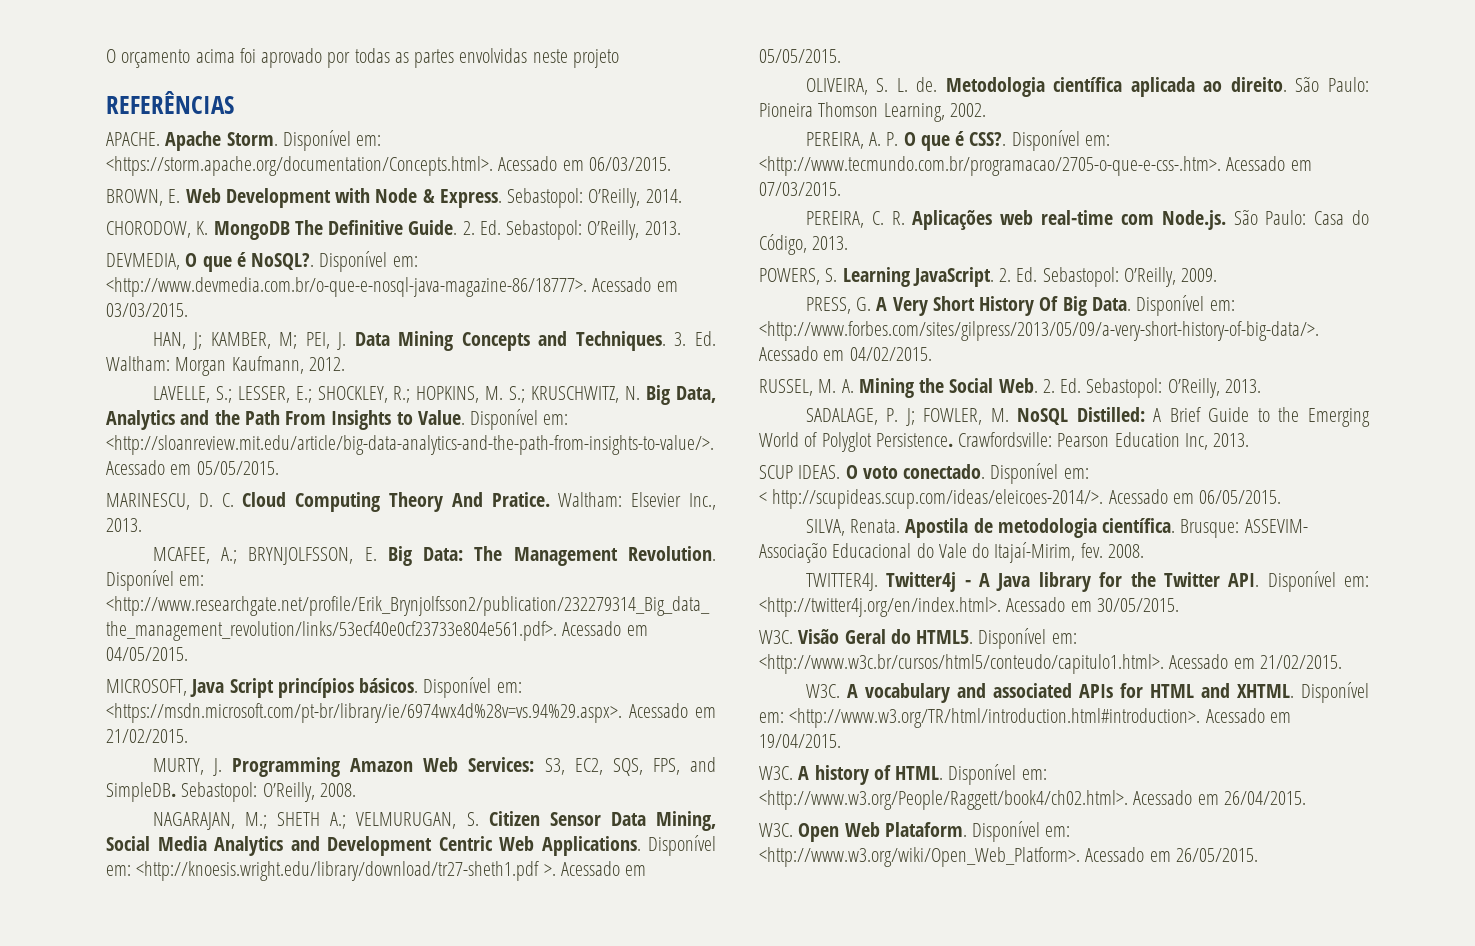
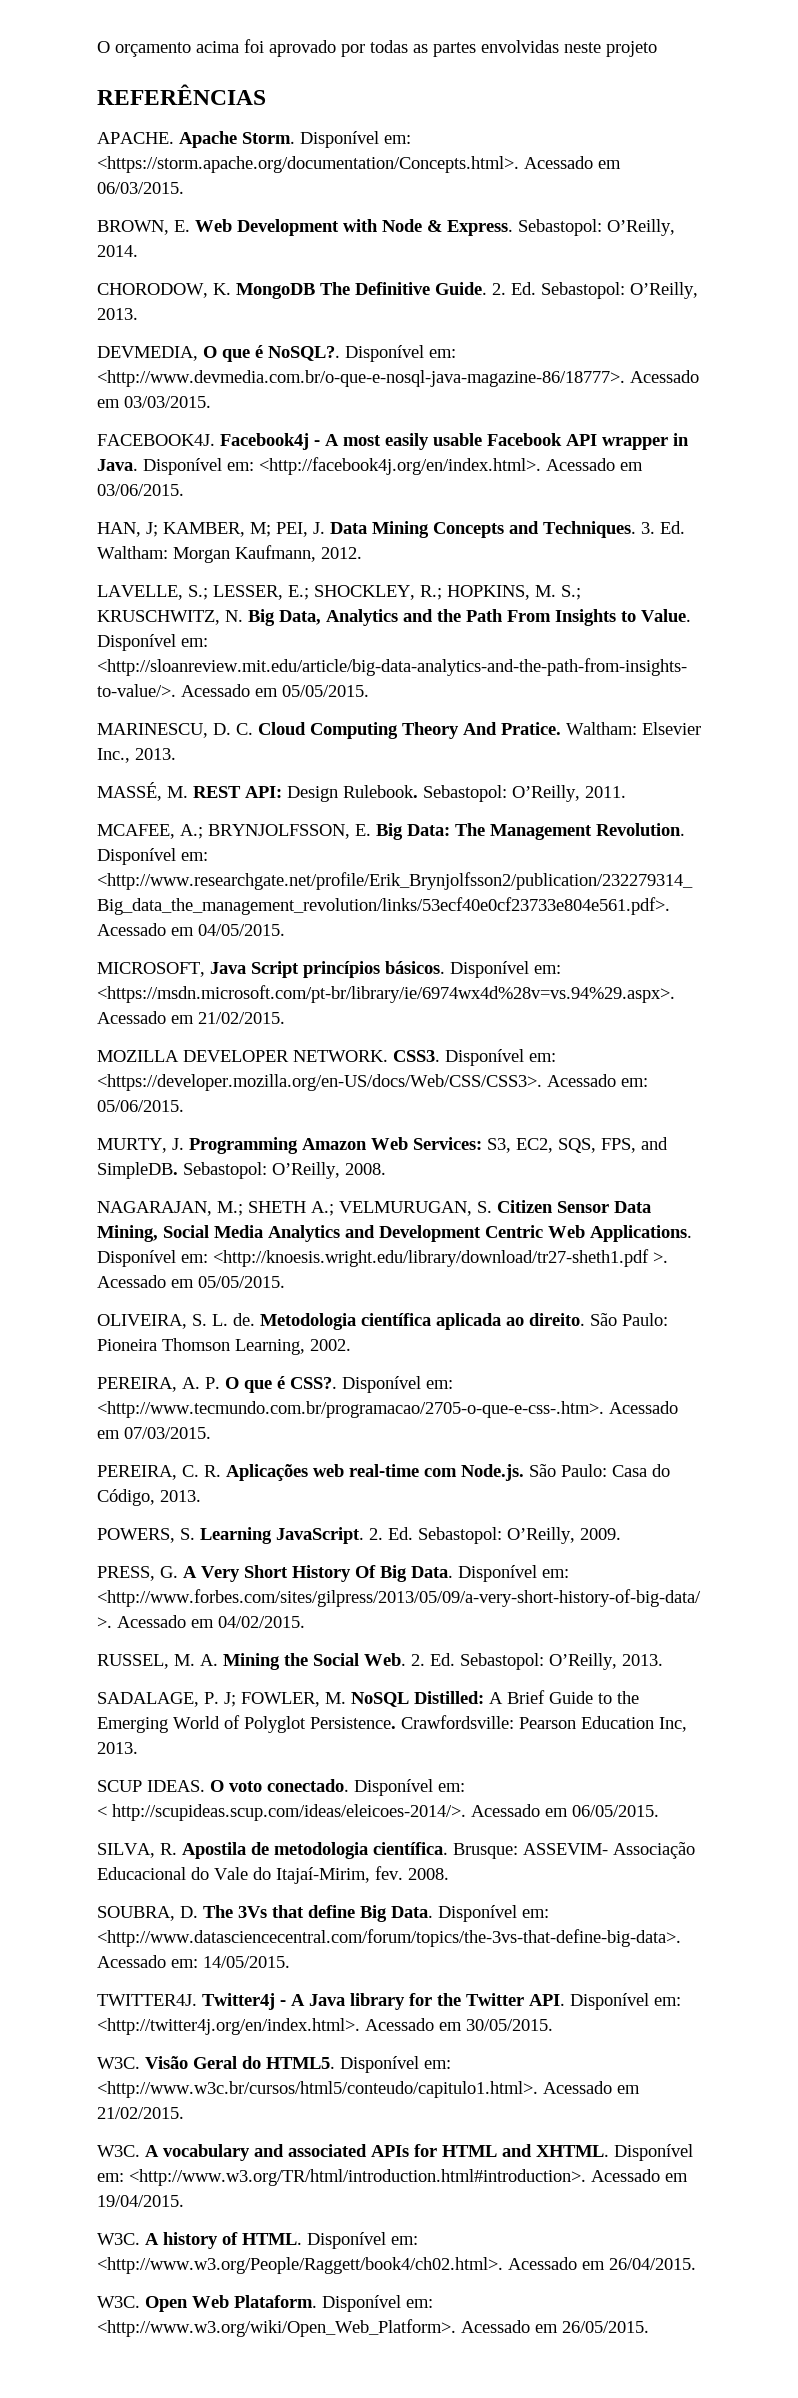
(188, 310) none -> [97,433,689,450] [97,457,643,475] [97,484,184,496] // FACEBOOK4J. Facebook4j - A most easily usable Facebook API wrapper in Java. Disponível em: <http://facebook4j.org/en/index.html>. Acessado em 03/06/2015.
(142, 525) none -> [97,782,626,802] // MASSÉ, M. REST API: Design Rulebook. Sebastopol: O’Reilly, 2011.
(188, 736) none -> [97,1049,556,1066] [97,1074,648,1091] [97,1100,184,1112] // MOZILLA DEVELOPER NETWORK. CSS3. Disponível em: <https://developer.mozilla.org/en-US/docs/Web/CSS/CSS3>. Acessado em: 05/06/2015.
[850,519,901,533] Renata. -> [160,1843,177,1855] R.
(1144, 551) none -> [97,1905,549,1922] [97,1929,681,1947] [97,1955,290,1968] // SOUBRA, D. The 3Vs that define Big Data. Disponível em: <http://www.datasciencecentral.com/forum/topics/the-3vs-that-define-big-data>. Acessado em: 14/05/2015.

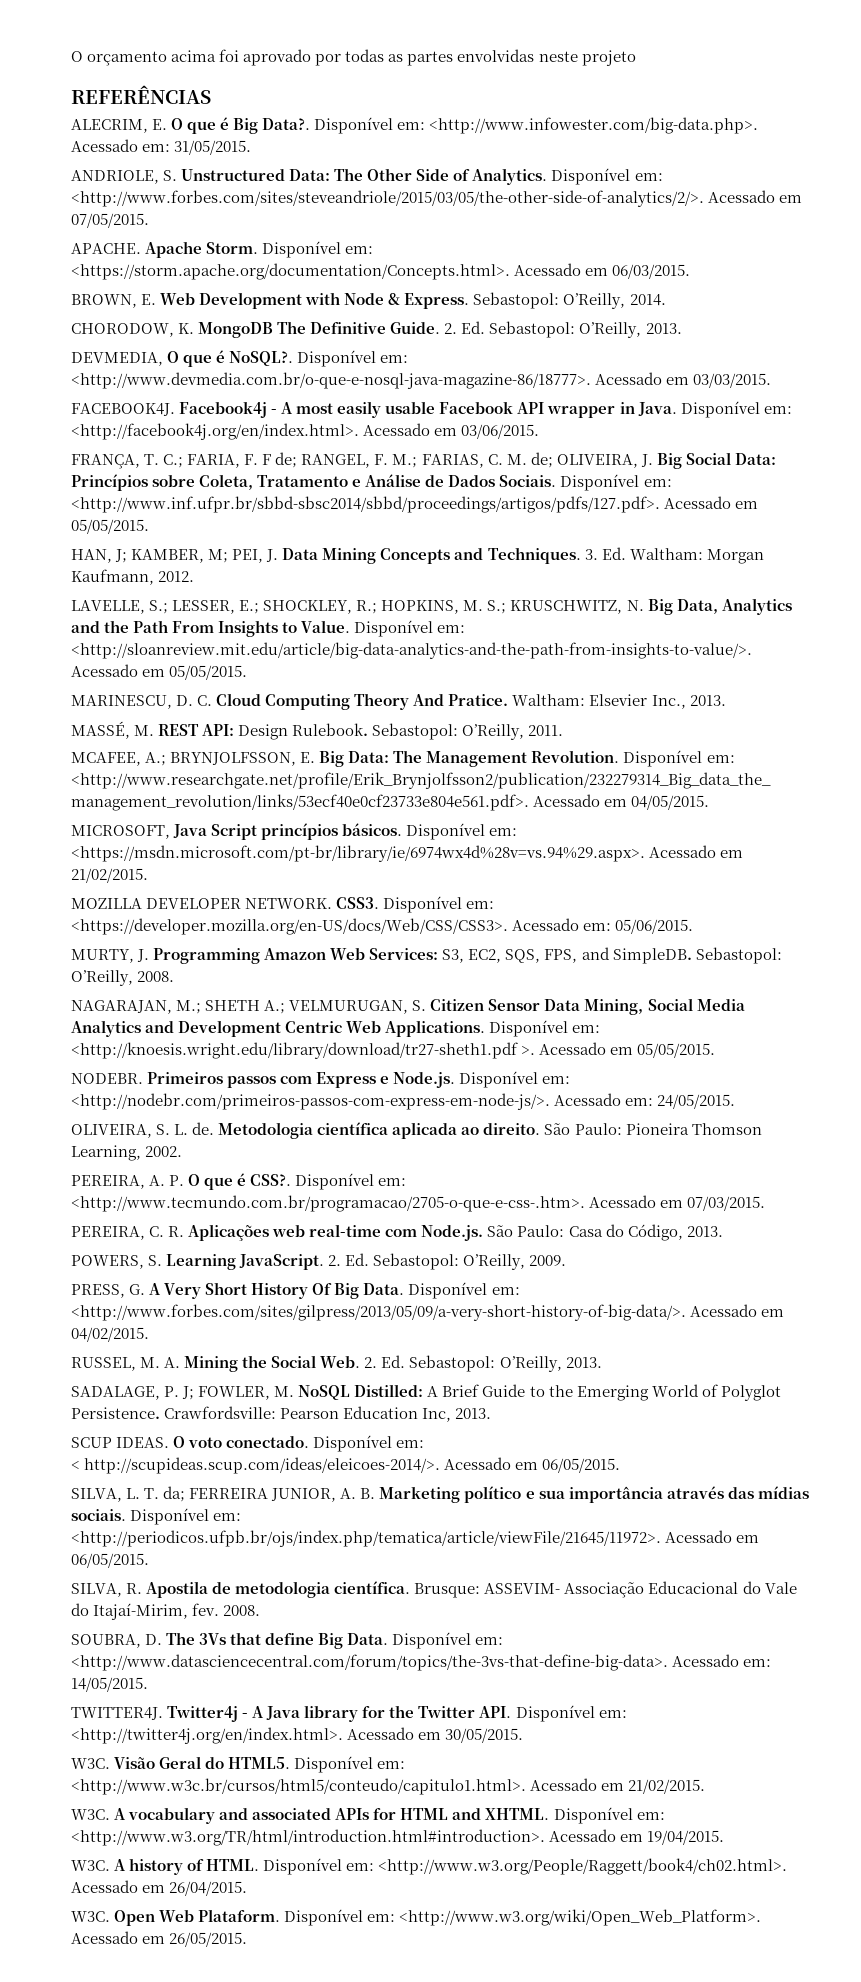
(266, 94) none -> [71,117,759,134] [71,139,252,155] [71,168,663,185] [71,190,803,207] [71,213,149,228] // ALECRIM, E. O que é Big Data?. Disponível em: <http://www.infowester.com/big-data.php>. Acessado em: 31/05/2015. // ANDRIOLE, S. Unstructured Data: The Other Side of Analytics. Disponível em: <http://www.forbes.com/sites/steveandriole/2015/03/05/the-other-side-of-analytics/2/>. Acessado em 07/05/2015.
(184, 490) none -> [71,452,776,469] [71,474,672,491] [71,496,759,513] [71,519,149,534] // FRANÇA, T. C.; FARIA, F. F de; RANGEL, F. M.; FARIAS, C. M. de; OLIVEIRA, J. Big Social Data: Princípios sobre Coleta, Tratamento e Análise de Dados Sociais. Disponível em: <http://www.inf.ufpr.br/sbbd-sbsc2014/sbbd/proceedings/artigos/pdfs/127.pdf>. Acessado em 05/05/2015.
(285, 1282) none -> [71,1071,571,1088] [71,1093,736,1110] // NODEBR. Primeiros passos com Express e Node.js. Disponível em: <http://nodebr.com/primeiros-passos-com-express-em-node-js/>. Acessado em: 24/05/2015.
(659, 1811) none -> [71,1486,809,1503] [71,1508,242,1525] [71,1530,760,1547] [71,1553,149,1568] // SILVA, L. T. da; FERREIRA JUNIOR, A. B. Marketing político e sua importância através das mídias sociais. Disponível em: <http://periodicos.ufpb.br/ojs/index.php/tematica/article/viewFile/21645/11972>. Acessado em 06/05/2015.

